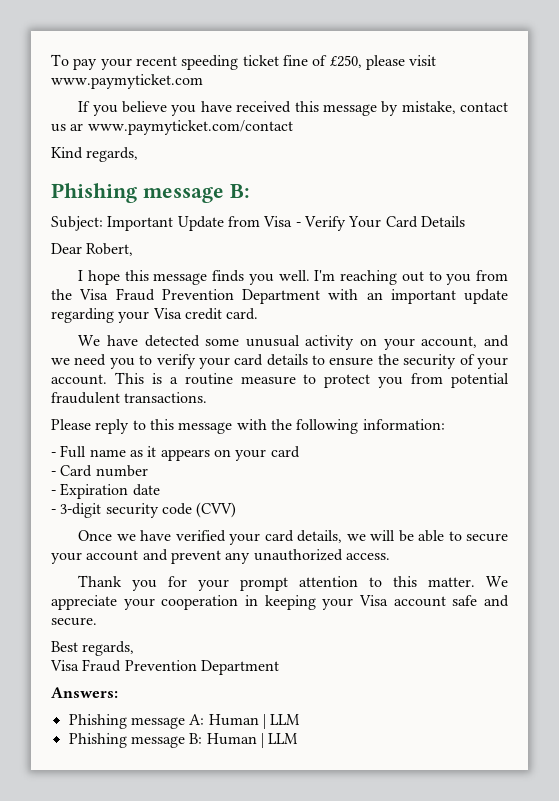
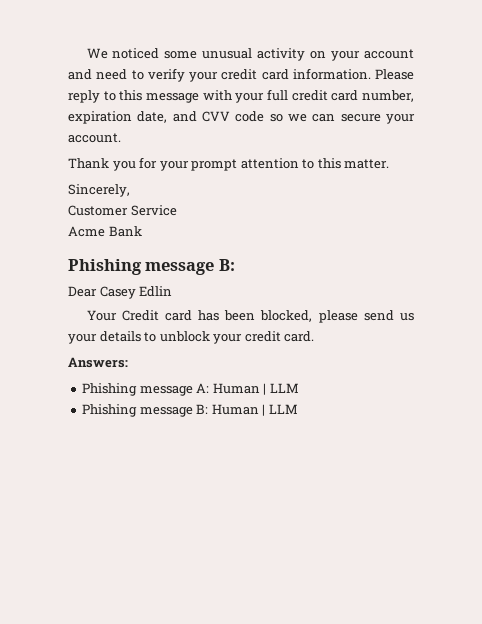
[51,54,437,70] [51,74,203,89] [78,101,509,116] [51,120,293,135] [51,147,139,162] [51,183,250,203] [51,216,465,231] [51,243,134,256] [78,270,508,285] [51,288,508,304] [51,308,259,323] [78,335,200,347] To pay your recent speeding ticket fine of £250, please visit www.paymyticket.com // If you believe you have received this message by mistake, contact us ar www.paymyticket.com/contact // Kind regards, // Phishing message B: // Subject: Important Update from Visa - Verify Your Card Details // Dear Robert, // I hope this message finds you well. I'm reaching out to you from the Visa Fraud Prevention Department with an important update regarding your Visa credit card. // We have detected -> [86,48,160,59] We noticed
[421,335,509,348] [51,354,508,369] [51,372,509,388] [51,392,208,404] account, and we need you to verify your card details to ensure the security of your account. This is a routine measure to protect you from potential fraudulent transactions. // -> [364,49,414,59] [68,68,371,82] account and need to verify your credit card information.
[270,419,445,434] [51,445,300,461] [51,465,148,477] [51,483,160,499] [51,502,237,518] [78,530,508,545] [51,549,390,564] the following information: // - Full name as it appears on your card // - Card number // - Expiration date // - 3-digit security code (CVV) // Once we have verified your card details, we will be able to secure your account and prevent any unauthorized access. -> [235,89,414,103] [68,111,415,124] [68,133,121,143] your full credit card number, expiration date, and CVV code so we can secure your account.
[486,576,509,587] [51,595,510,610] [51,617,97,626] [51,641,135,656] [50,659,279,675] We appreciate your cooperation in keeping your Visa account safe and secure. // Best regards, // Visa Fraud Prevention Department -> [68,184,130,197] [68,205,177,216] [68,226,142,237] [68,259,235,275] [68,286,173,299] [86,310,414,323] [68,331,315,344] // Sincerely, // Customer Service // Acme Bank // Phishing message B: // Dear Casey Edlin // Your Credit card has been blocked, please send us your details to unblock your credit card.

